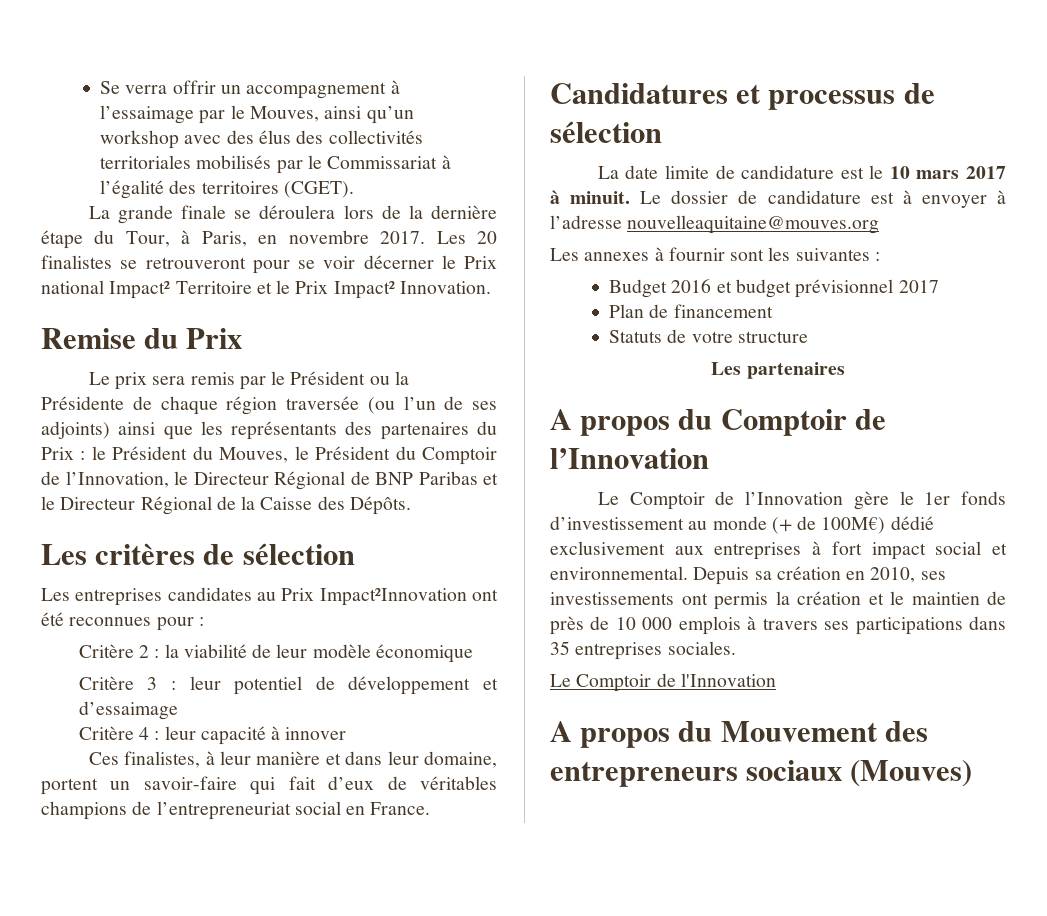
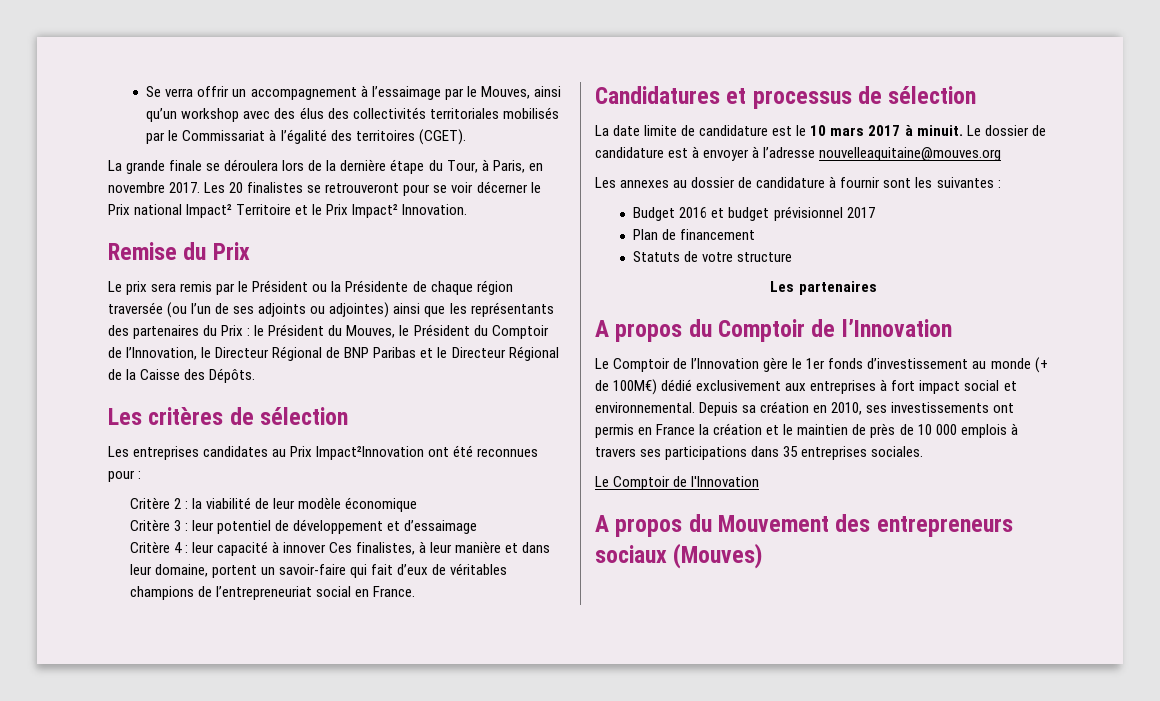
[41,421,110,439] adjoints) -> [258,302,390,318] adjoints ou adjointes)
(347, 733) // -> (327, 547) none
(650, 256) none -> [673,177,826,188] au dossier de candidature
(768, 601) none -> [638,424,696,435] en France

